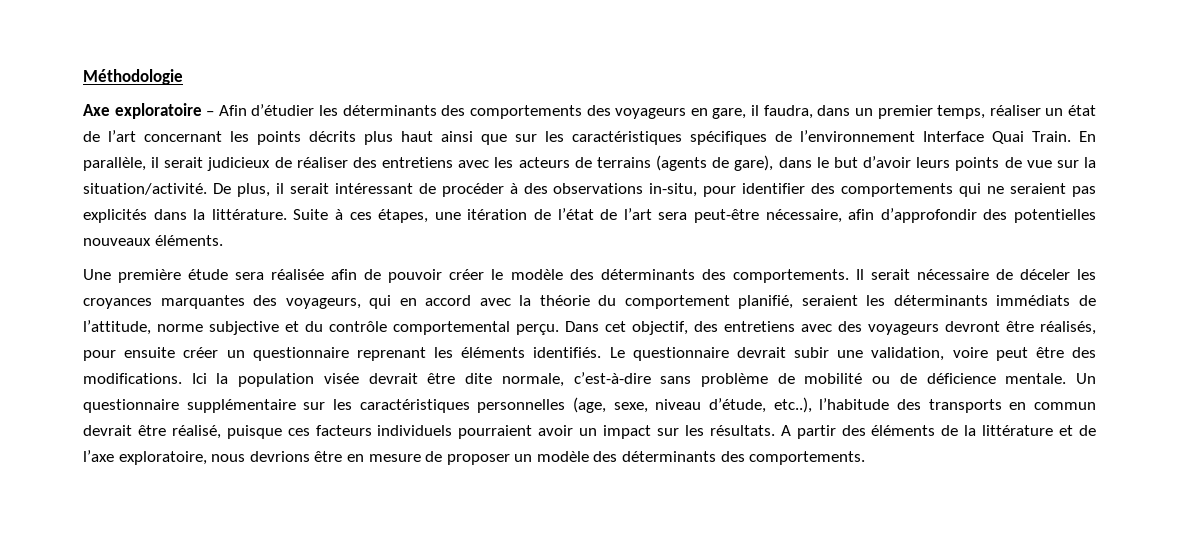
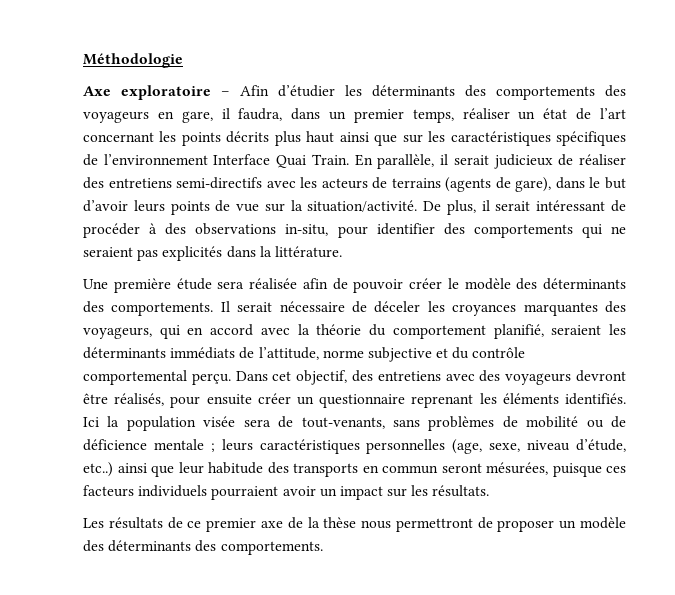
(454, 162) none -> [176,177,263,189] semi-directifs
[293,208,1097,223] [83,235,223,246] Suite à ces étapes, une itération de l’état de l’art sera peut-être nécessaire, afin d’approfondir des potentielles nouveaux éléments. -> (342, 252) none
[609,347,1096,361] [83,372,768,387] Le questionnaire devrait subir une validation, voire peut être des modifications. Ici la population visée devrait être dite normale, c’est-à-dire sans problème -> [83,416,495,431] Ici la population visée sera de tout-venants, sans problèmes
[1005,373,1096,384] [83,399,352,413] mentale. Un questionnaire supplémentaire sur les -> [153,439,253,452] mentale ; leurs
[773,397,890,413] etc..), l’habitude -> [83,462,263,477] etc..) ainsi que leur habitude
[83,425,221,439] devrait être réalisé, -> [441,462,548,475] seront mésurées,
[780,425,1096,439] [83,450,421,465] A partir des éléments de la littérature et de l’axe exploratoire, nous devrions être en mesure -> [83,517,473,532] // Les résultats de ce premier axe de la thèse nous permettront

